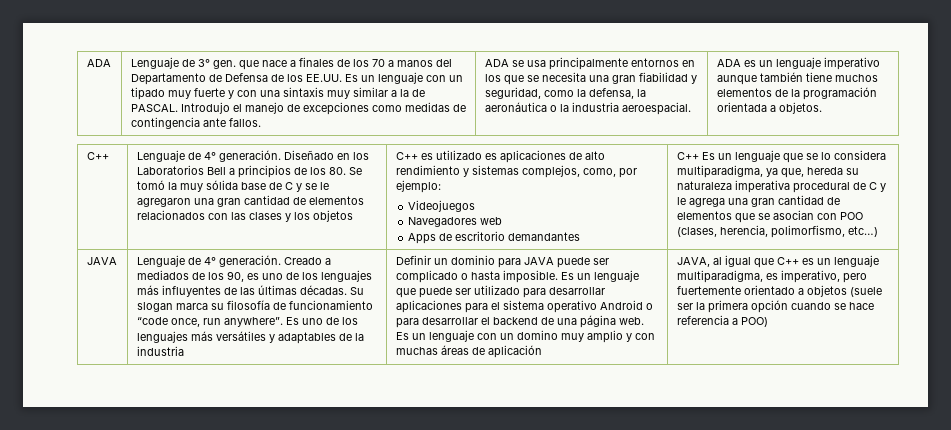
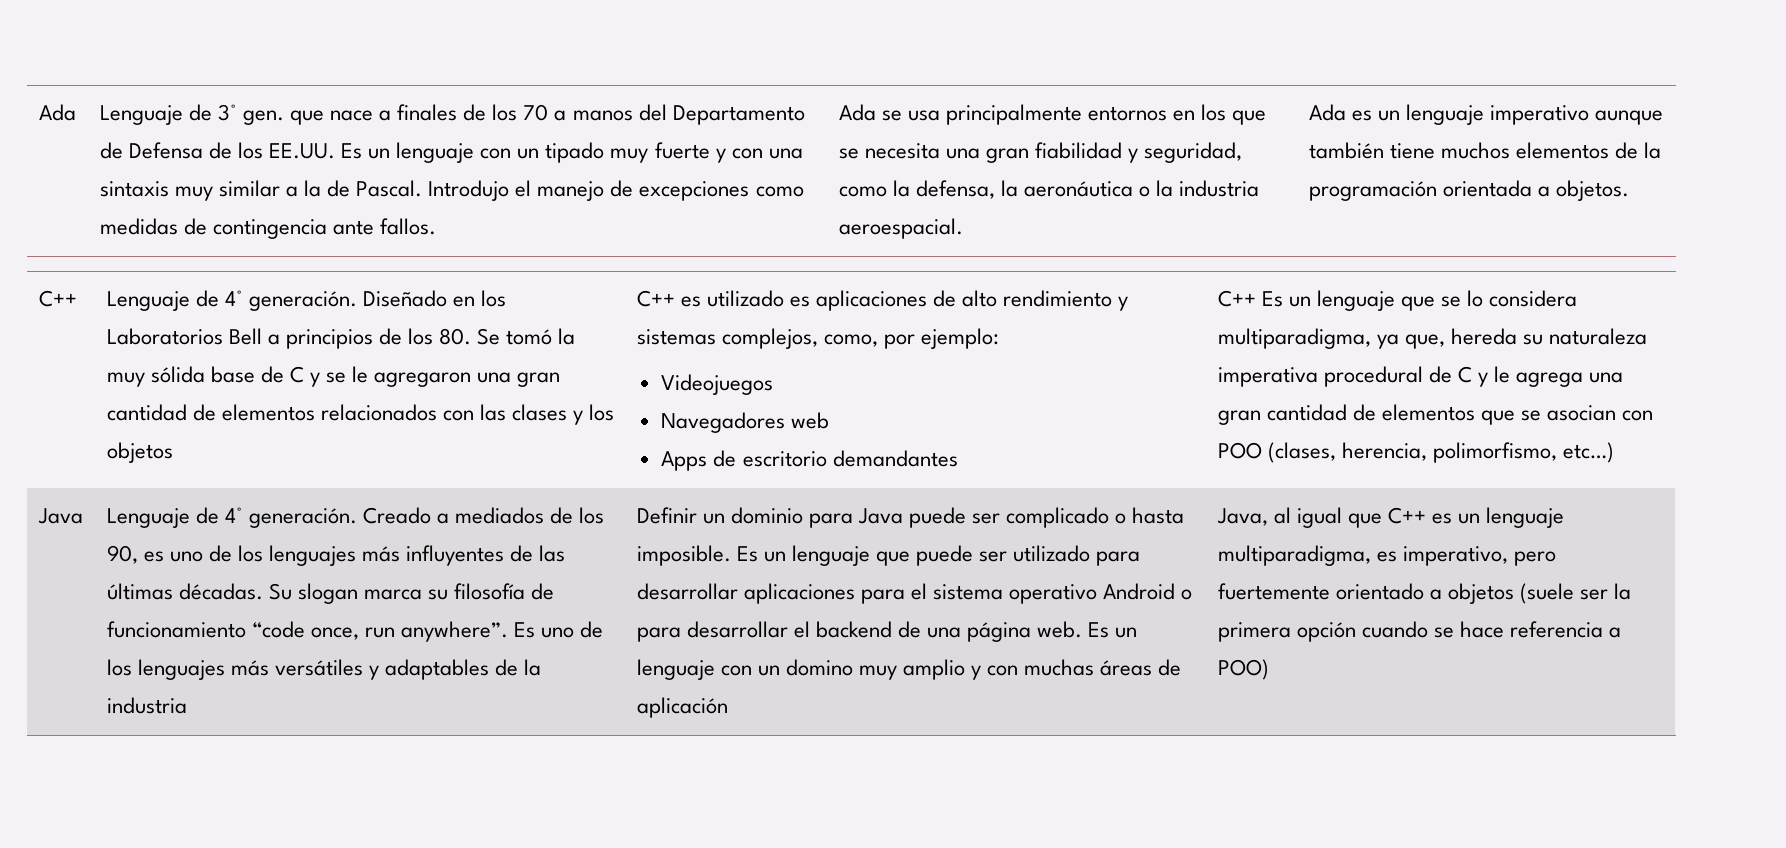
[86,59,111,67] ADA -> [38,104,76,121] Ada
[130,104,178,112] PASCAL. -> [356,180,423,197] Pascal.
[484,59,509,67] ADA -> [838,104,876,121] Ada
[716,59,741,67] ADA -> [1308,104,1346,121] Ada
[86,257,117,265] JAVA -> [37,508,83,524] Java
[523,257,554,265] JAVA -> [857,508,903,524] Java
[676,257,710,267] JAVA, -> [1216,508,1268,526] Java,

